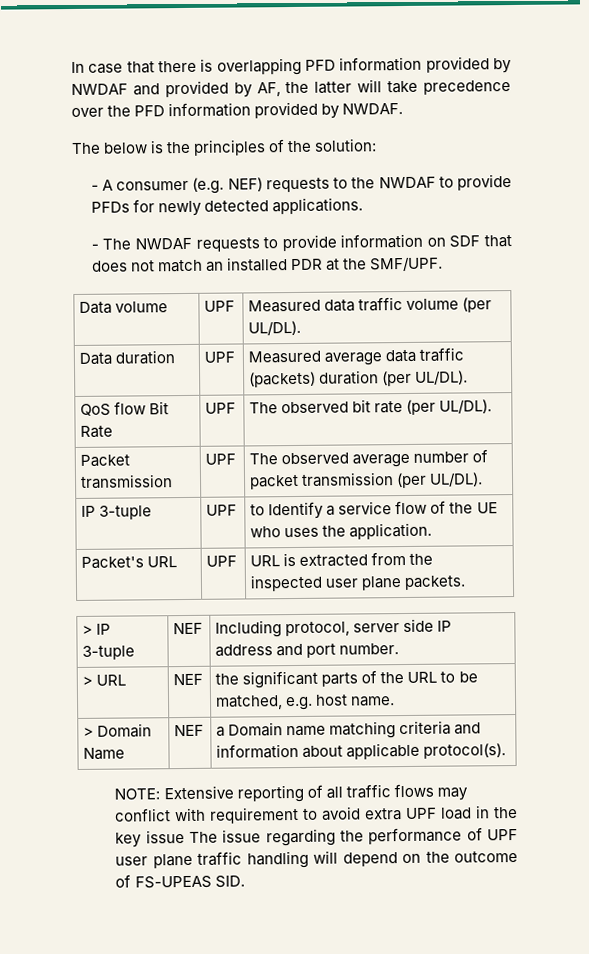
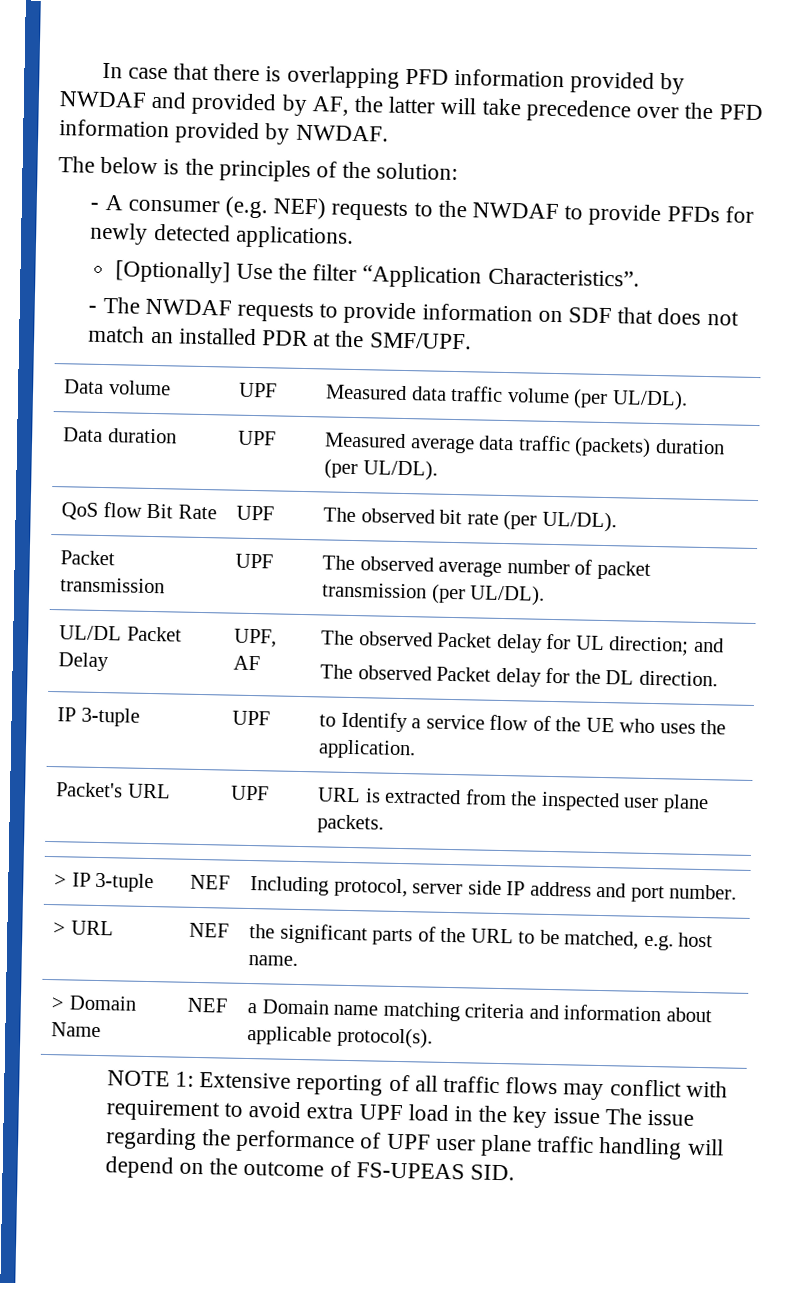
(363, 206) none -> [114,260,640,289] // [Optionally] Use the filter “Application Characteristics”.
(484, 479) none -> [59,625,182,642] [58,652,110,672] [234,628,278,648] [233,655,261,671] [321,630,724,656] [320,664,718,687] // UL/DL Packet Delay | UPF, AF | The observed Packet delay for UL direction; and // The observed Packet delay for the DL direction.
[114,788,161,800] NOTE: -> [106,1070,194,1087] NOTE 1:

